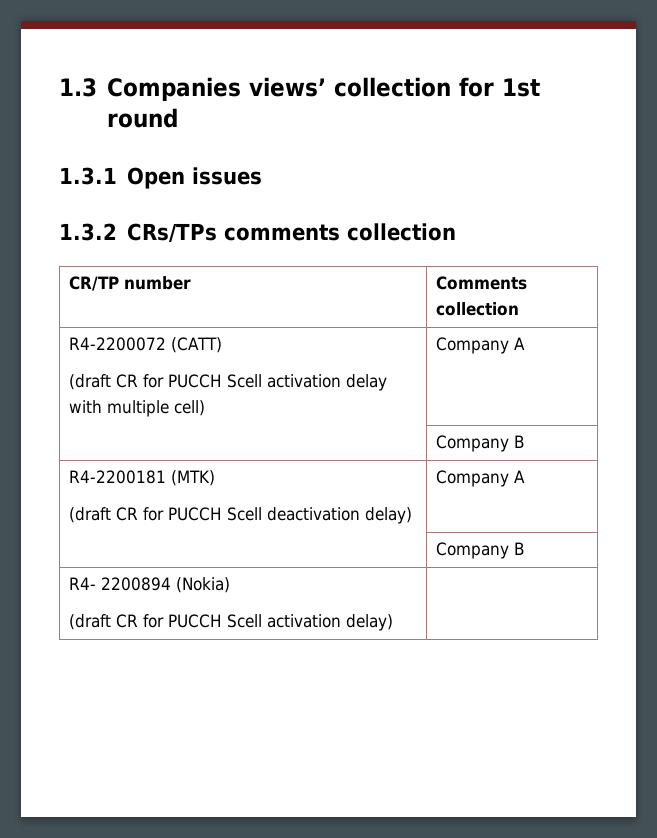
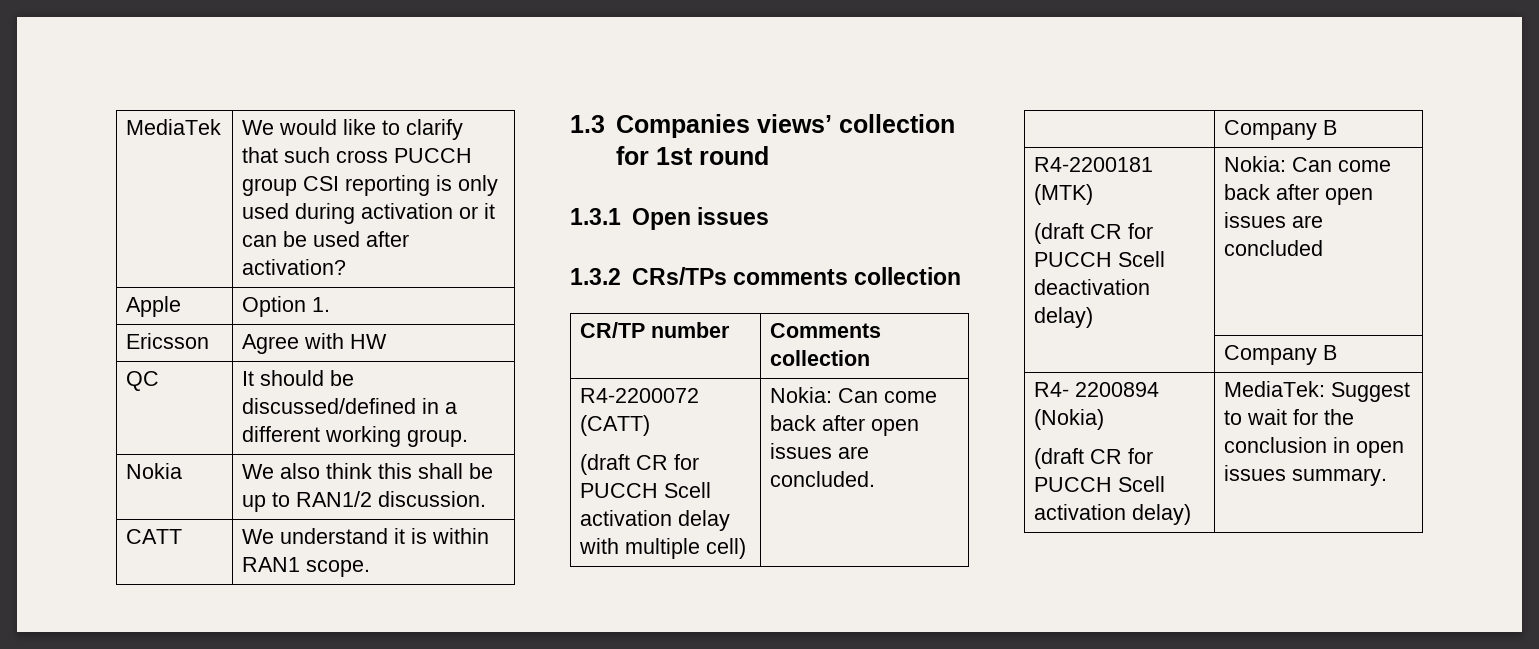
(59, 87) none -> [126,119,222,135] [242,119,464,140] [242,147,473,163] [242,175,499,196] [242,203,496,224] [242,231,410,247] [242,259,347,275] [126,296,182,317] [242,296,331,317] [126,333,210,349] [242,333,388,354] [126,371,160,391] [242,370,355,386] [242,398,458,414] [242,426,469,447] [126,463,183,479] [242,463,494,479] [242,491,487,512] [126,529,183,544] [242,528,490,544] [242,557,371,577] MediaTek | We would like to clarify that such cross PUCCH group CSI reporting is only used during activation or it can be used after activation? // Apple | Option 1. // Ericsson | Agree with HW // QC | It should be discussed/defined in a different working group. // Nokia | We also think this shall be up to RAN1/2 discussion. // CATT | We understand it is within RAN1 scope. //
[435,337,525,354] Company A -> [770,387,938,403] [770,415,920,436] [770,443,870,459] [770,471,876,487] Nokia: Can come back after open issues are concluded.
[435,470,525,487] Company A -> [1224,156,1392,172] [1224,184,1374,205] [1224,212,1324,228] [1224,240,1324,256] Nokia: Can come back after open issues are concluded
(393, 622) none -> [1224,381,1411,402] [1224,409,1355,425] [1224,437,1405,458] [1224,465,1388,486] MediaTek: Suggest to wait for the conclusion in open issues summary.

